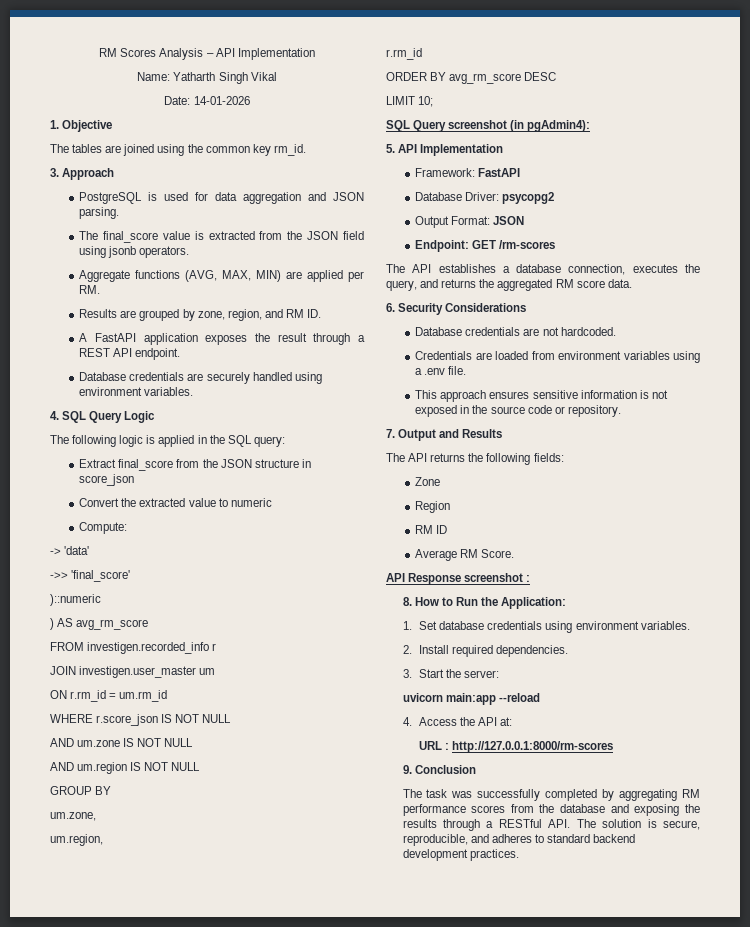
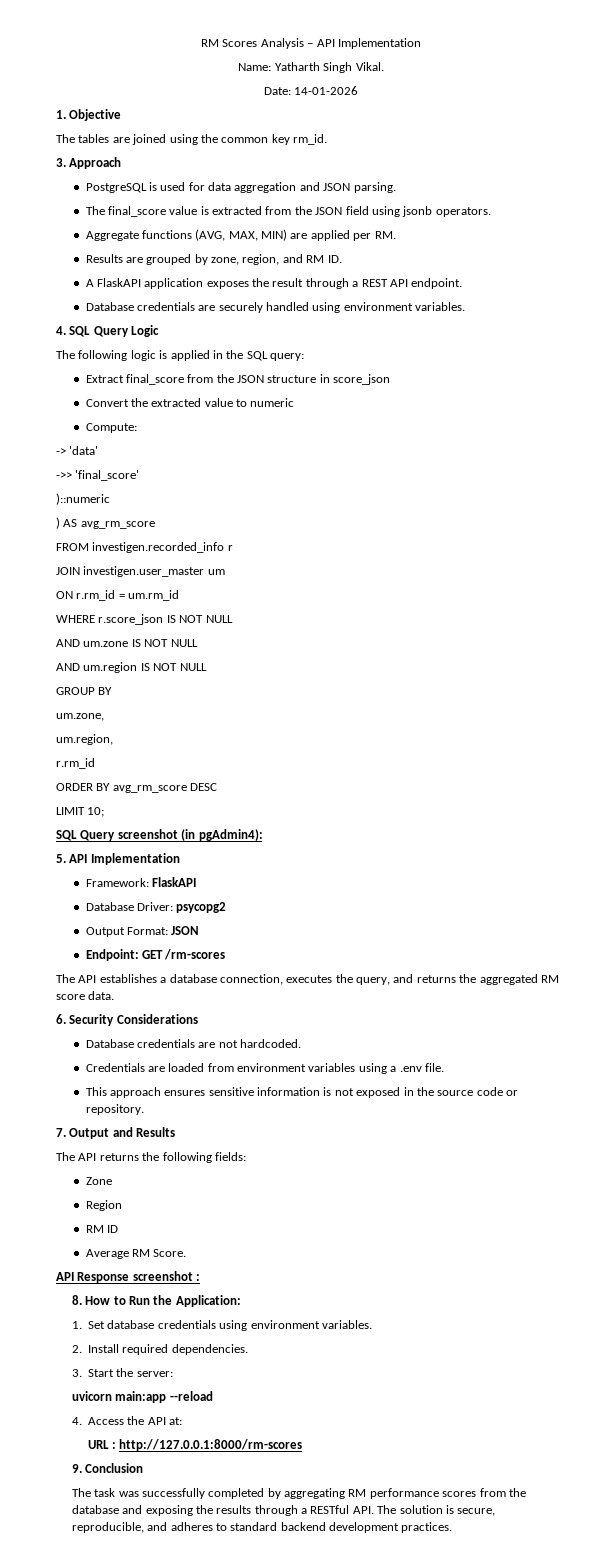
[250,72,277,81] Vikal -> [355,62,384,71] Vikal.
[94,333,136,342] FastAPI -> [96,278,141,287] FlaskAPI
[478,168,521,177] FastAPI -> [151,877,196,887] FlaskAPI

